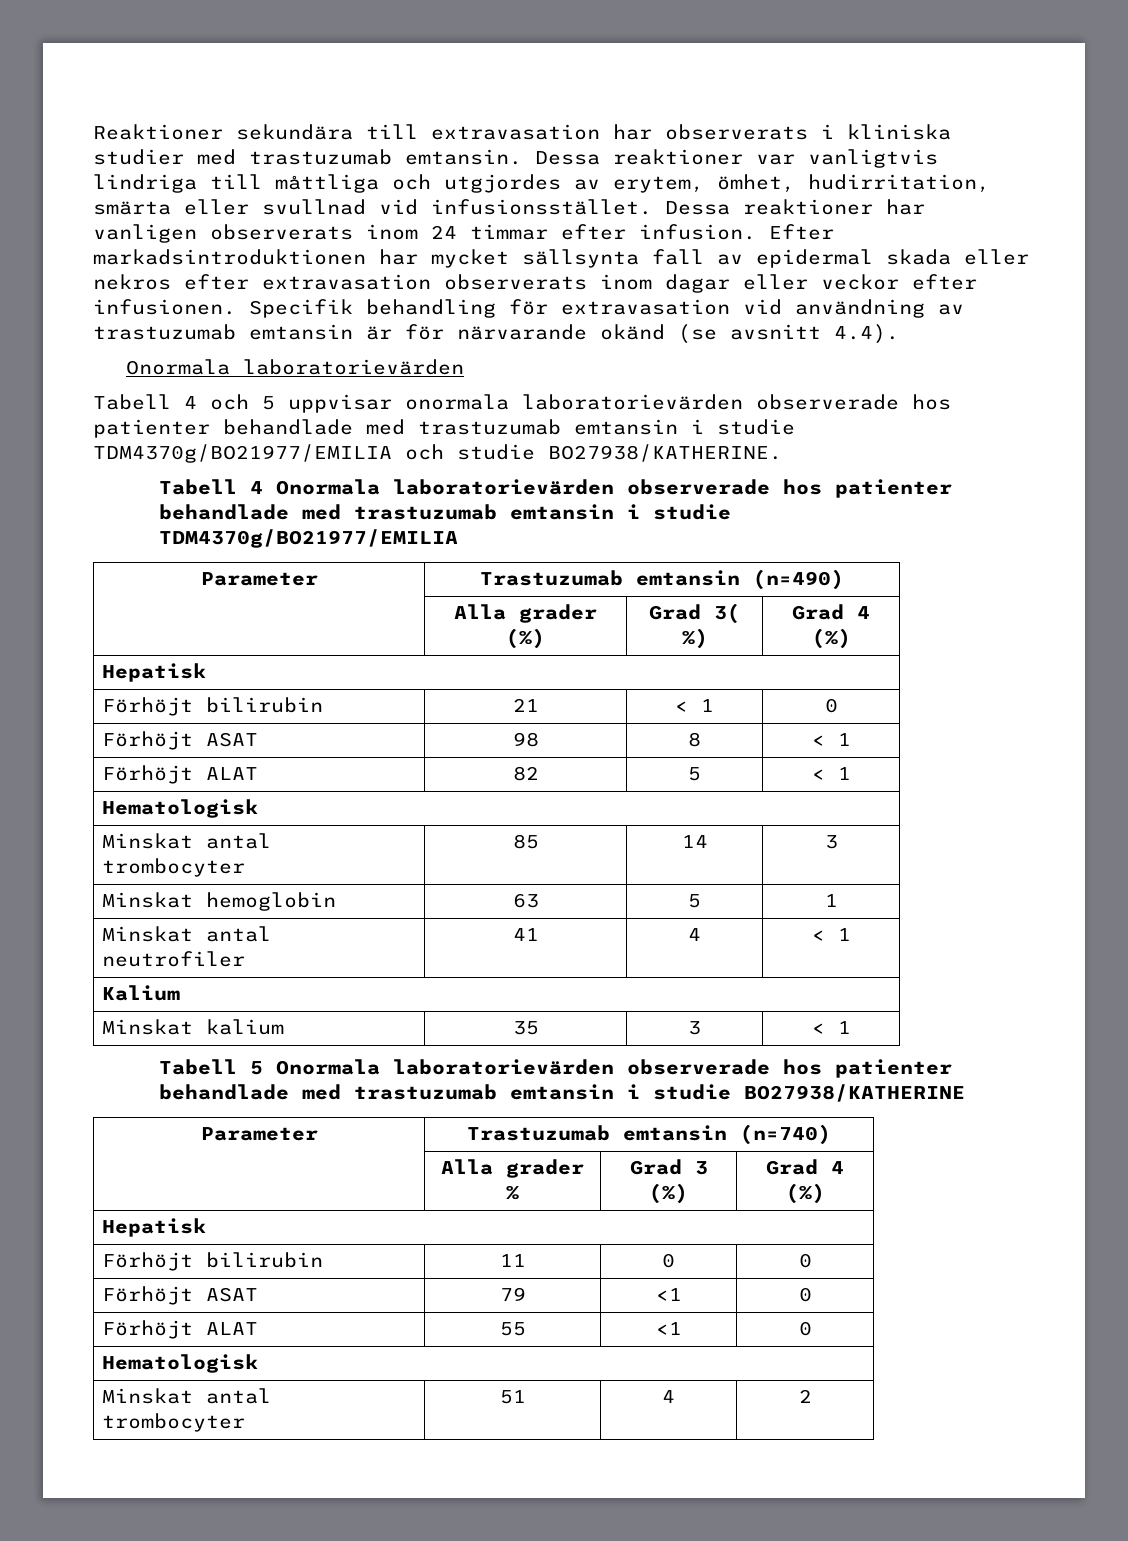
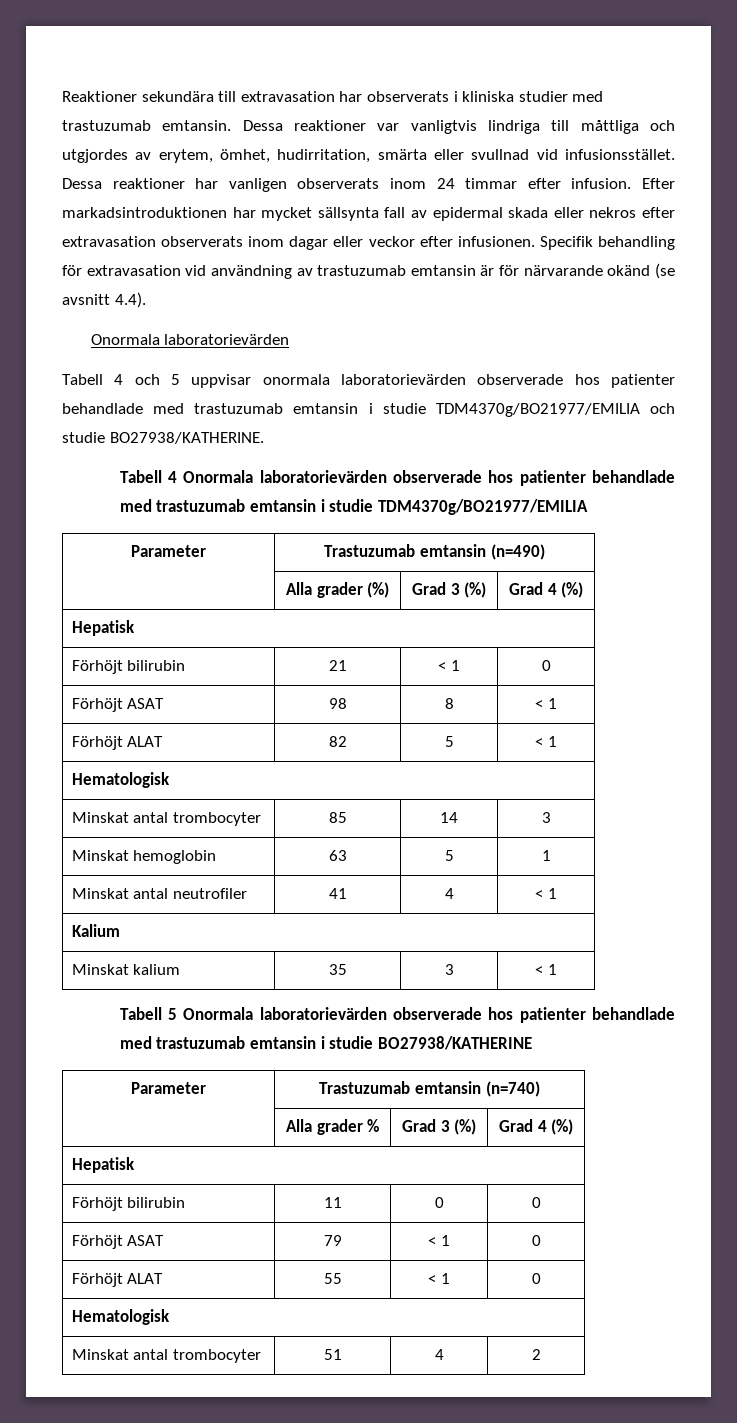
[714,603,740,624] [681,628,708,649] 3( %) -> [450,582,487,598] 3 (%)
[655,1288,682,1301] <1 -> [428,1235,450,1246] < 1
[655,1322,682,1335] <1 -> [428,1273,450,1284] < 1

